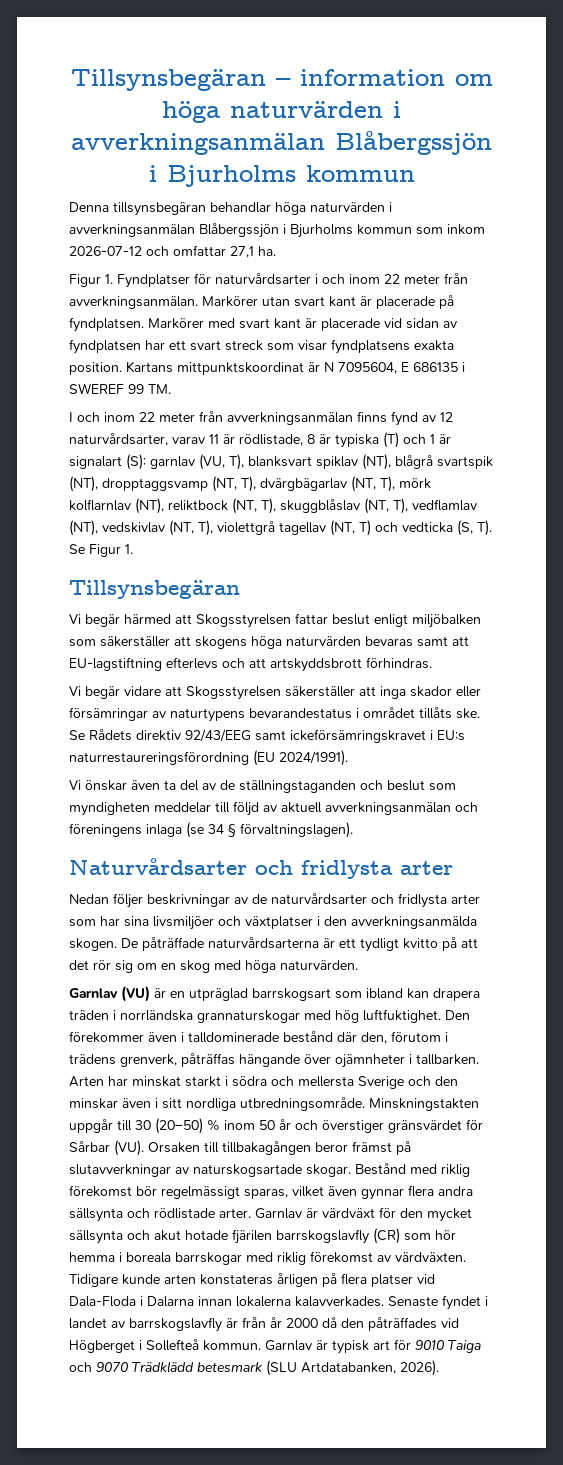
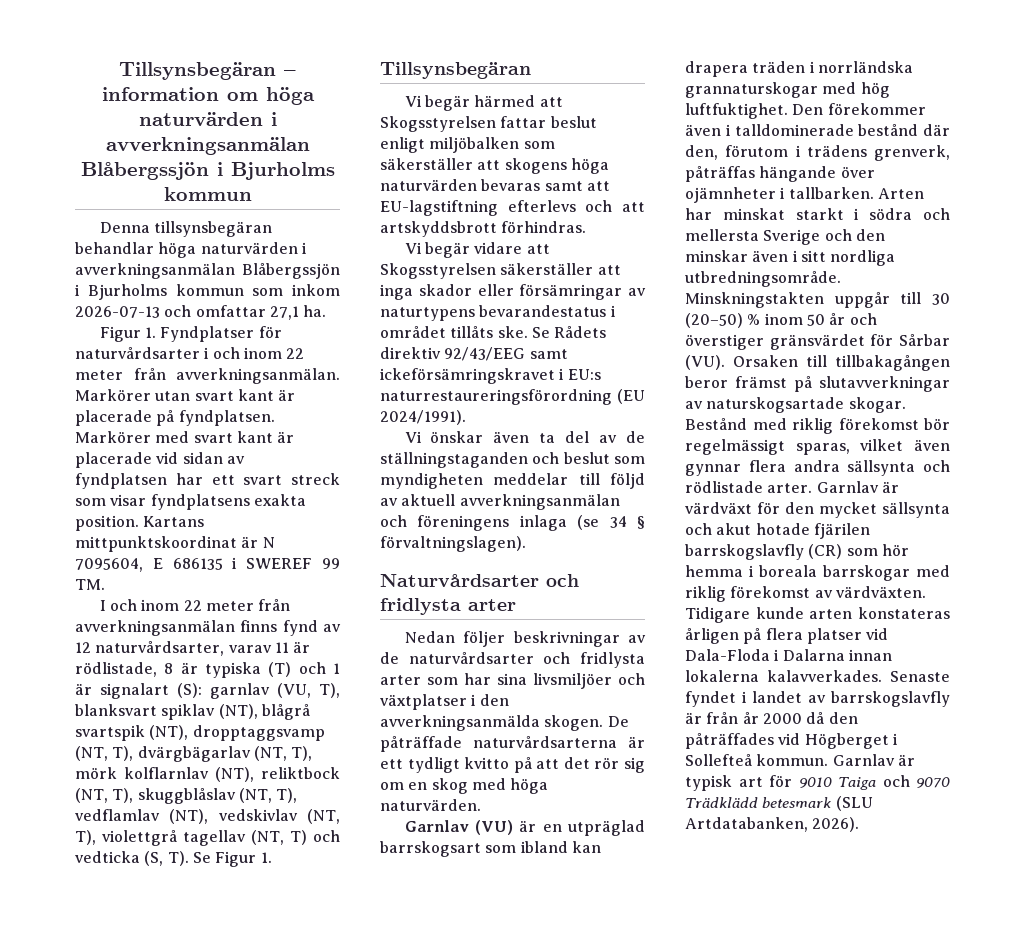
[69,246,142,256] 2026-07-12 -> [75,306,160,318] 2026-07-13

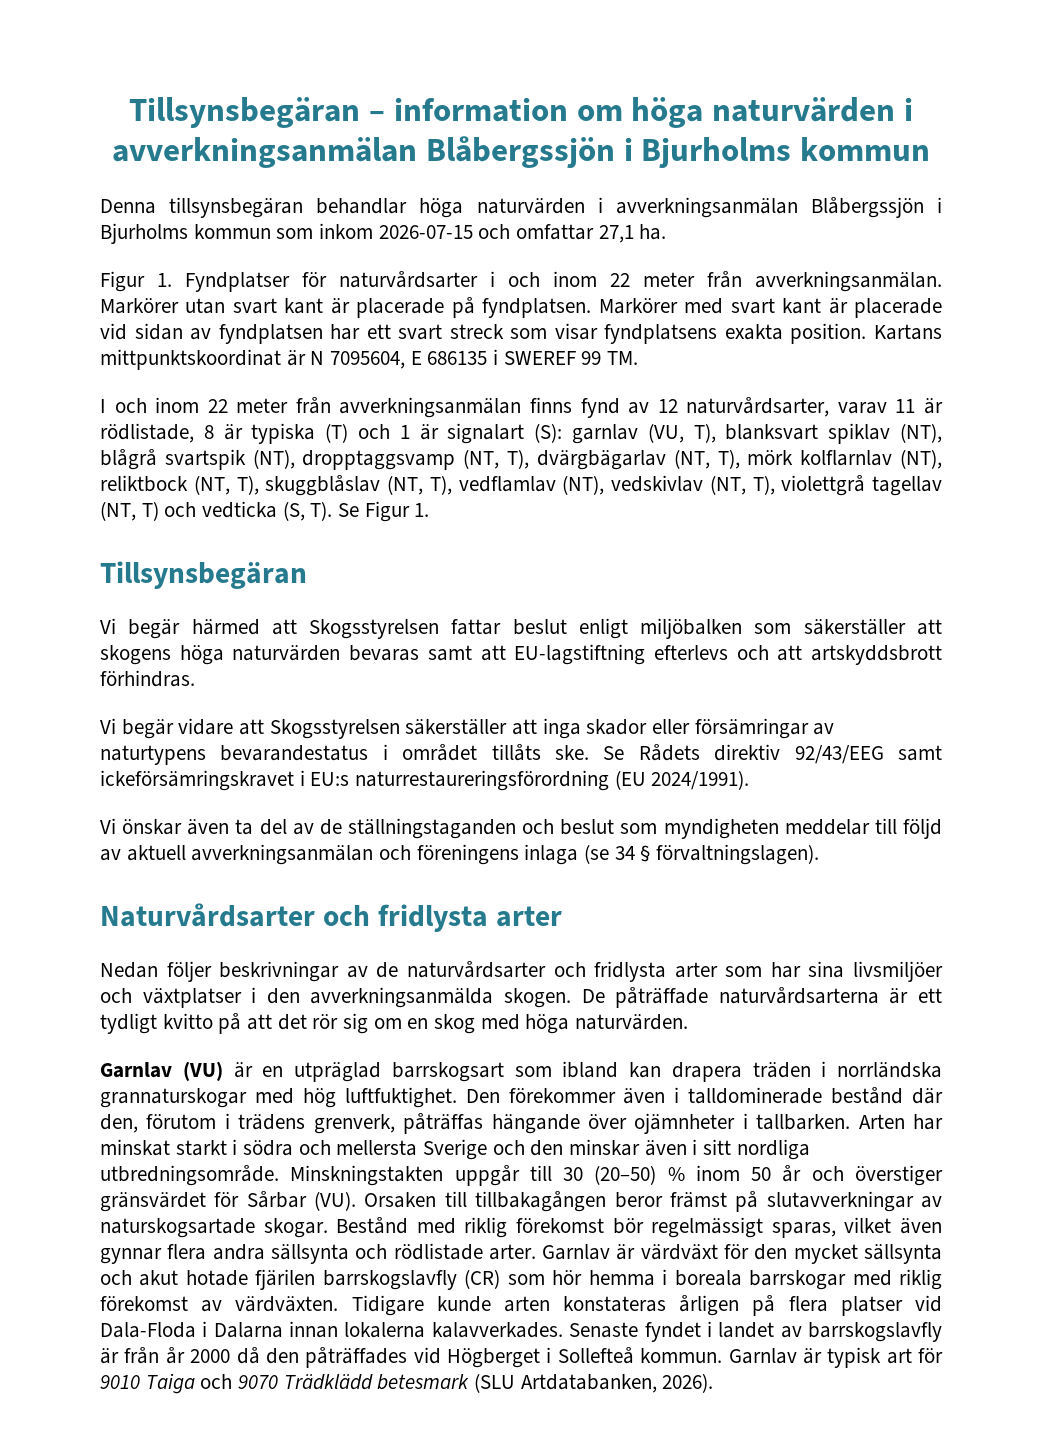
[75,306,160,318] 2026-07-13 -> [378,225,473,239] 2026-07-15

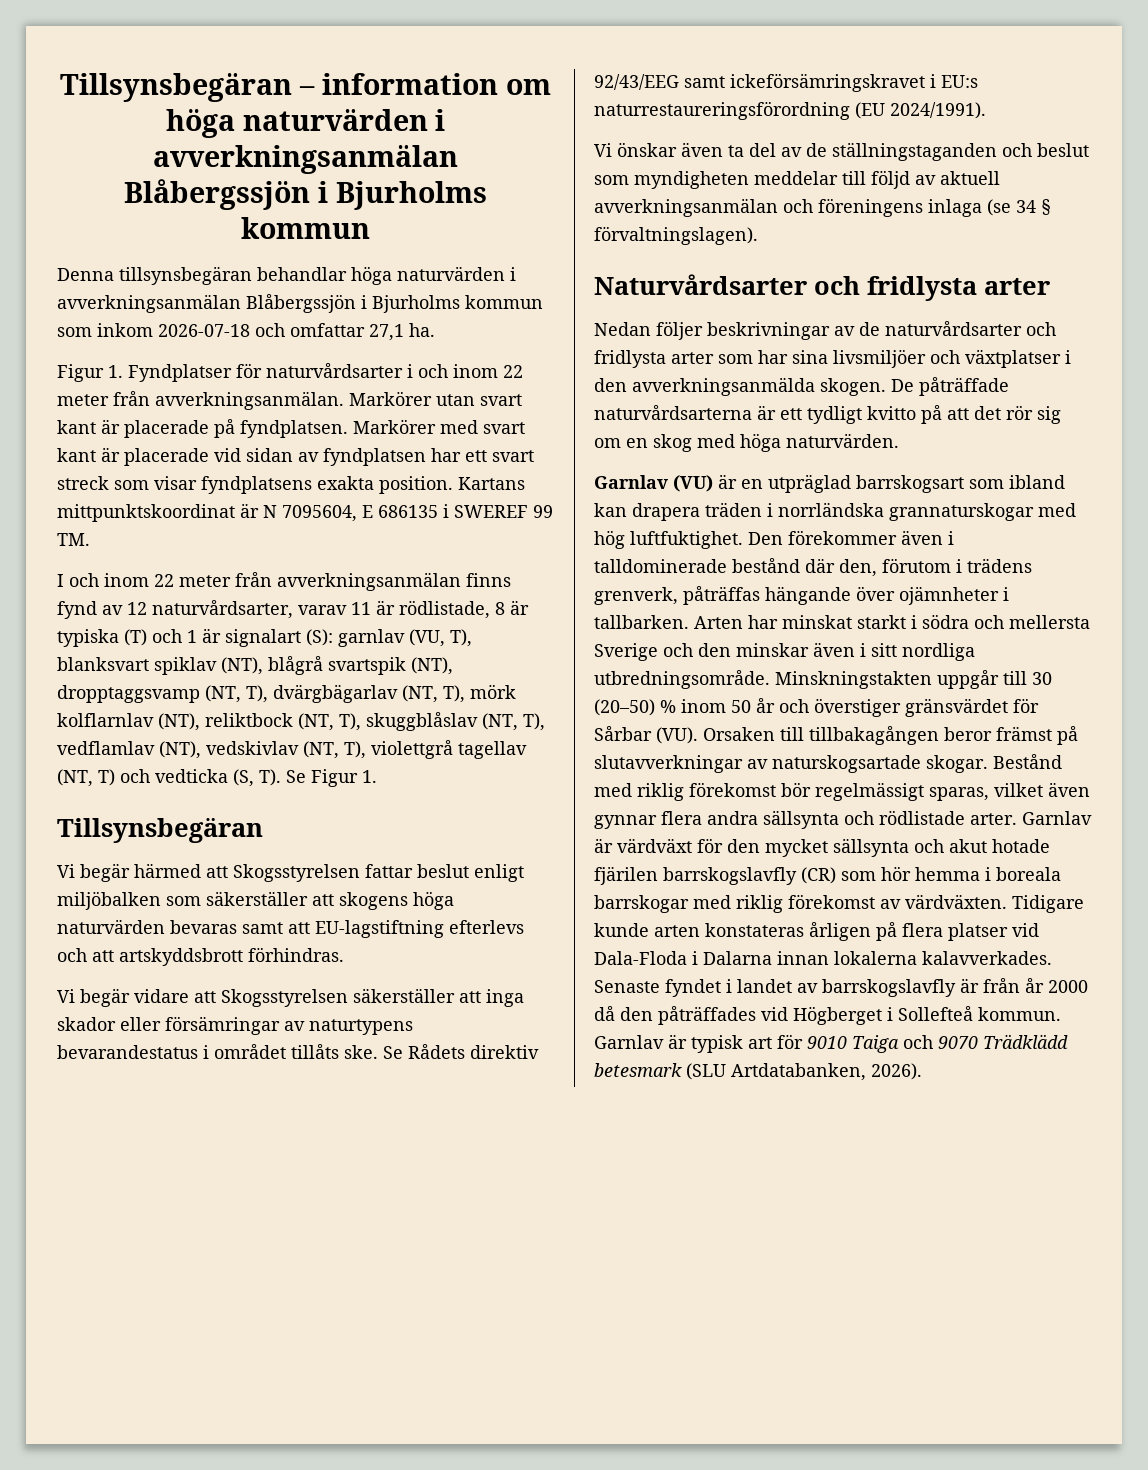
[378,225,473,239] 2026-07-15 -> [158,324,250,337] 2026-07-18

